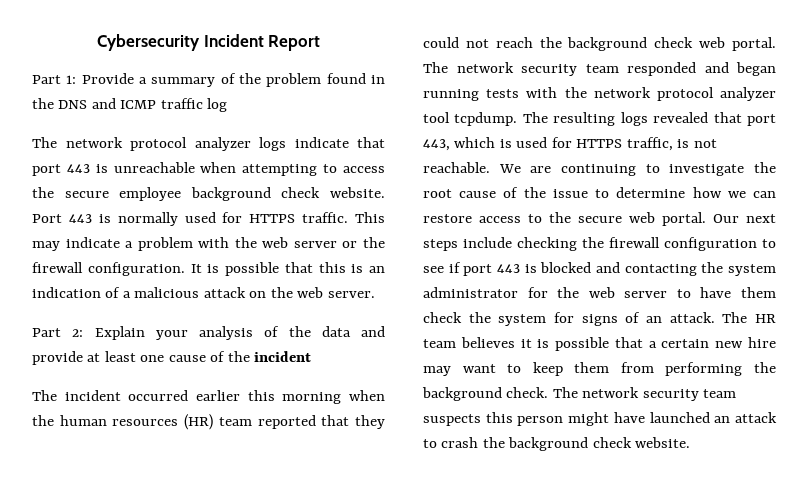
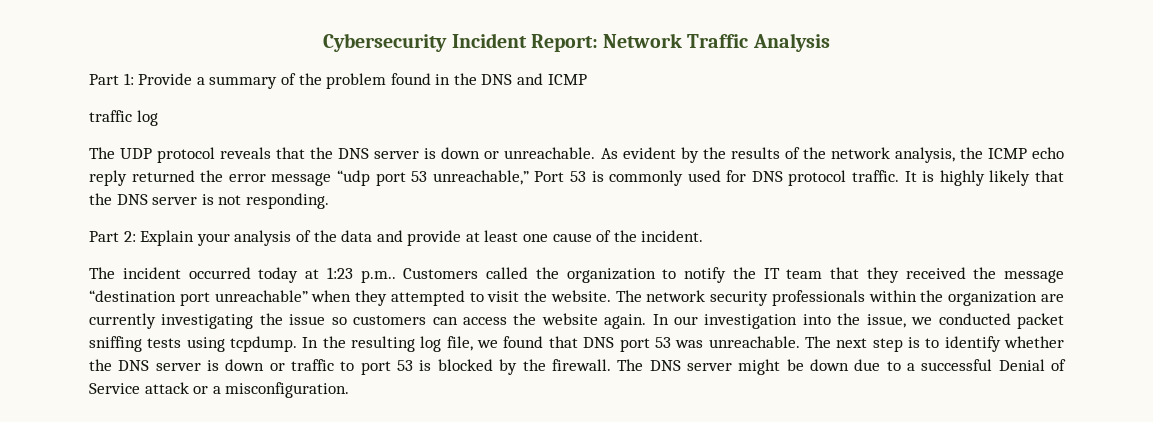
[268,35,321,51] Report -> [530,33,830,52] Report: Network Traffic Analysis
(157, 104) none -> (587, 79) //
[65,137,385,151] [32,162,385,176] [32,187,385,201] [32,212,385,226] [32,237,385,251] [32,262,385,276] [32,287,375,298] network protocol analyzer logs indicate that port 443 is unreachable when attempting to access the secure employee background check website. Port 443 is normally used for HTTPS traffic. This may indicate a problem with the web server or the firewall configuration. It is possible that this is an indication of a malicious attack on the web server. -> [120,147,1064,163] [89,170,1065,186] [89,193,329,209] UDP protocol reveals that the DNS server is down or unreachable. As evident by the results of the network analysis, the ICMP echo reply returned the error message “udp port 53 unreachable,” Port 53 is commonly used for DNS protocol traffic. It is highly likely that the DNS server is not responding.
[254,351,312,362] incident -> [641,230,704,242] incident.
[195,390,385,404] [32,414,386,430] [423,37,776,51] [423,62,776,76] [423,87,776,101] [423,112,776,126] [423,137,717,151] [423,162,776,176] [423,187,776,198] [423,212,776,226] [423,237,776,251] [423,262,776,276] [423,287,776,298] [423,312,776,326] [423,337,776,351] [423,362,776,376] [422,387,737,401] [423,412,777,426] [423,437,691,451] earlier this morning when the human resources (HR) team reported that they could not reach the background check web portal. The network security team responded and began running tests with the network protocol analyzer tool tcpdump. The resulting logs revealed that port 443, which is used for HTTPS traffic, is not reachable. We are continuing to investigate the root cause of the issue to determine how we can restore access to the secure web portal. Our next steps include checking the firewall configuration to see if port 443 is blocked and contacting the system administrator for the web server to have them check the system for signs of an attack. The HR team believes it is possible that a certain new hire may want to keep them from performing the background check. The network security team suspects this person might have launched an attack to crash the background check website. -> [258,267,1064,283] [89,290,1064,306] [89,313,1065,329] [89,336,1064,352] [89,359,1066,375] [89,382,350,398] today at 1:23 p.m.. Customers called the organization to notify the IT team that they received the message “destination port unreachable” when they attempted to visit the website. The network security professionals within the organization are currently investigating the issue so customers can access the website again. In our investigation into the issue, we conducted packet sniffing tests using tcpdump. In the resulting log file, we found that DNS port 53 was unreachable. The next step is to identify whether the DNS server is down or traffic to port 53 is blocked by the firewall. The DNS server might be down due to a successful Denial of Service attack or a misconfiguration.

